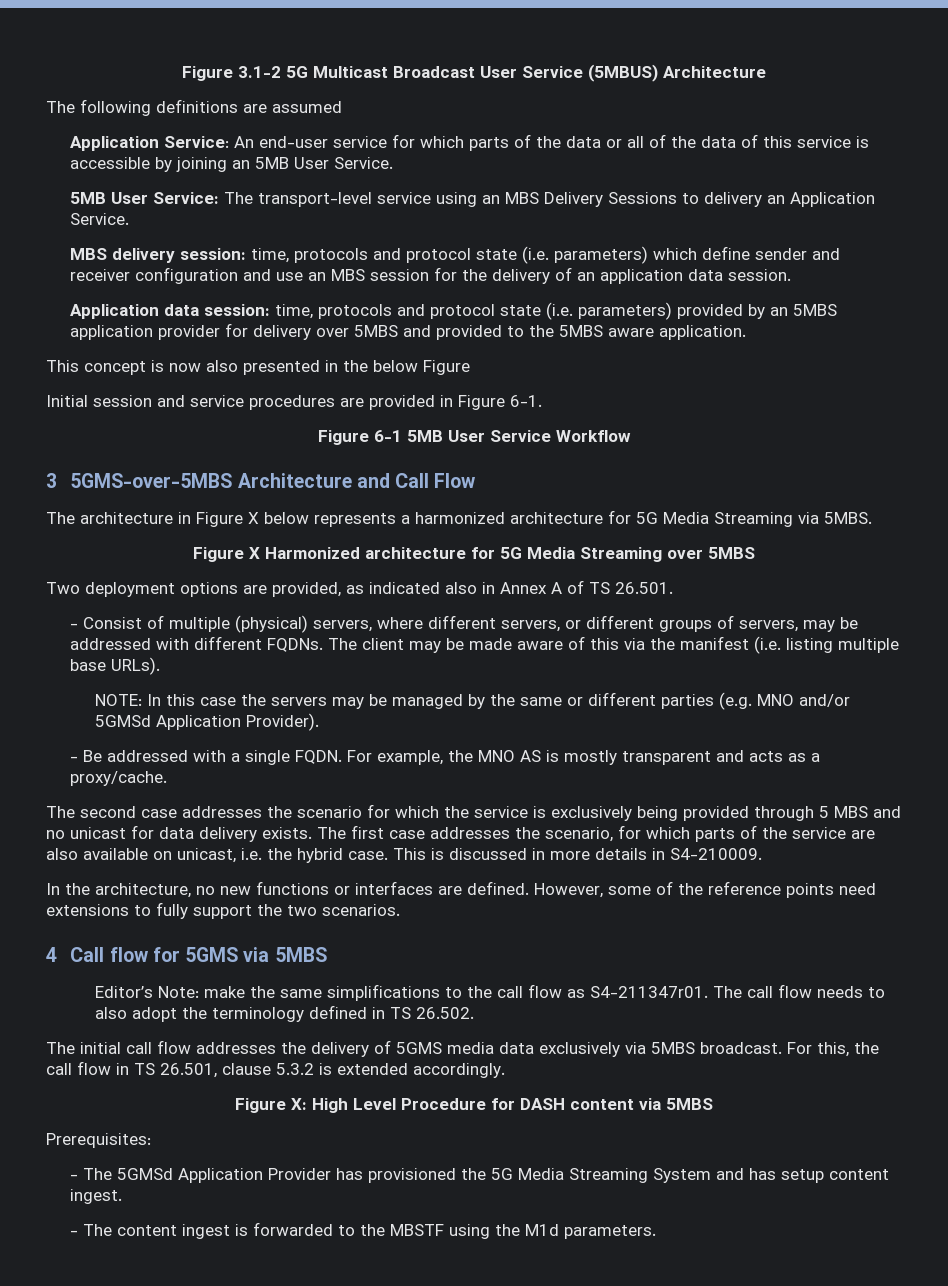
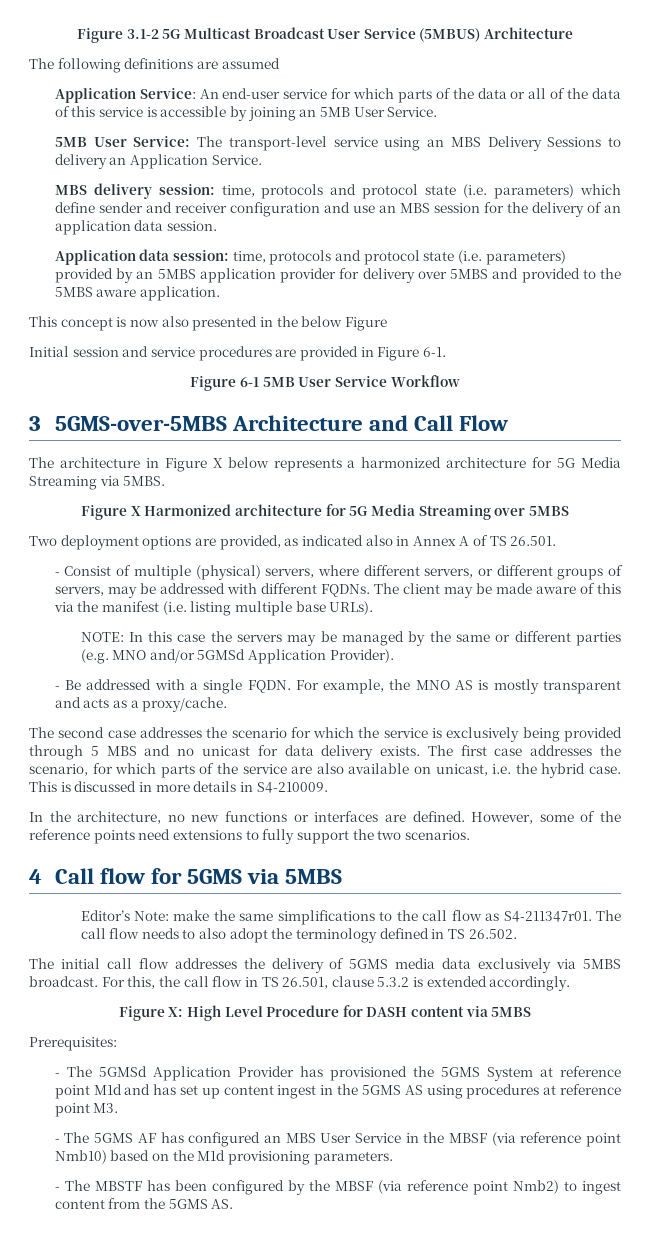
[491,1168,890,1183] [70,1189,123,1204] [70,1222,491,1239] 5G Media Streaming System and has setup content ingest. // - The content ingest is forwarded to the MBSTF using -> [440,1066,621,1081] [54,1084,621,1099] [54,1103,119,1117] [54,1132,621,1147] [54,1150,170,1164] 5GMS System at reference point M1d and has set up content ingest in the 5GMS AS using procedures at reference point M3. // - The 5GMS AF has configured an MBS User Service in the MBSF (via reference point Nmb10) based on
(560, 1230) none -> [227,1151,310,1165] provisioning
(657, 1232) none -> [54,1180,621,1195] [54,1198,234,1209] // - The MBSTF has been configured by the MBSF (via reference point Nmb2) to ingest content from the 5GMS AS.

